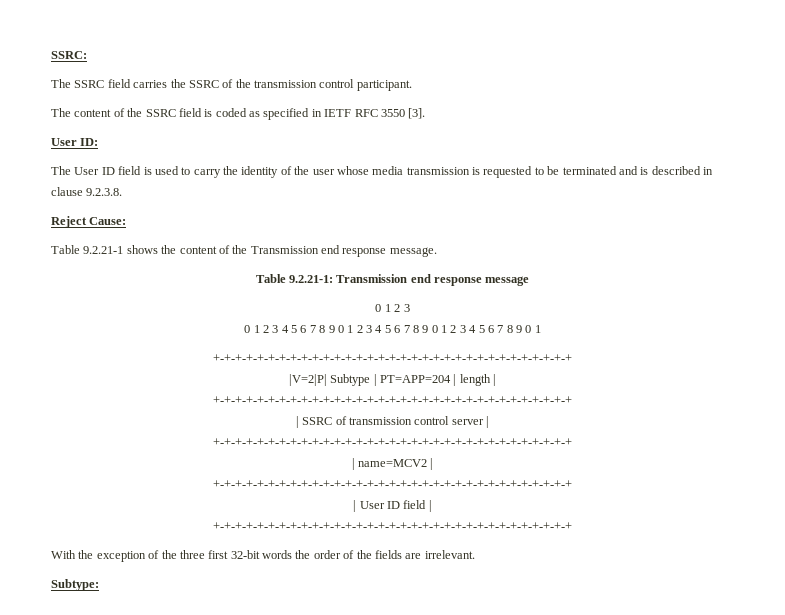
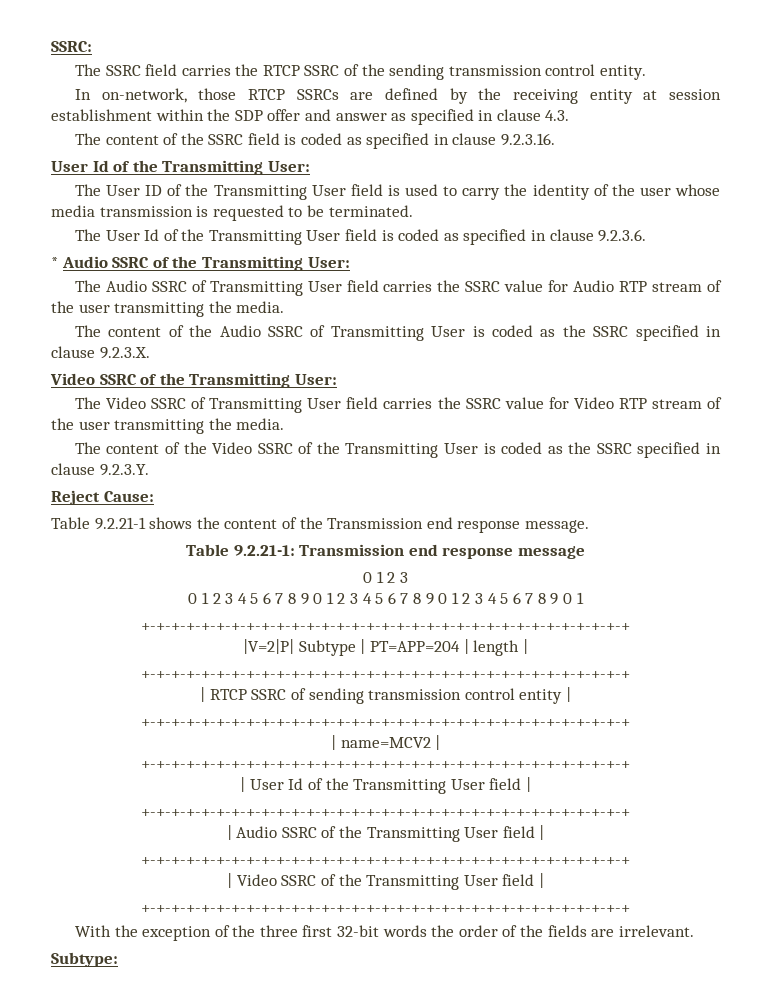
[188,79,412,91] SSRC of the transmission control participant. -> [262,64,647,80] [74,88,722,104] [51,109,570,125] RTCP SSRC of the sending transmission control entity. // In on-network, those RTCP SSRCs are defined by the receiving entity at session establishment within the SDP offer and answer as specified in clause 4.3.
[324,108,426,119] [51,138,99,146] IETF RFC 3550 [3]. // User ID: -> [452,133,556,146] [51,160,310,175] clause 9.2.3.16. // User Id of the Transmitting User:
(115, 171) none -> [167,184,346,200] of the Transmitting User
[562,166,713,175] [51,187,123,196] terminated and is described in clause 9.2.3.8. -> [328,205,413,217] [74,229,647,245] [51,256,350,271] [74,280,722,296] [51,301,285,317] [74,325,721,341] [51,346,150,359] [50,373,337,388] [74,397,723,413] [51,418,285,434] [74,442,721,458] [51,463,149,476] terminated. // The User Id of the Transmitting User field is coded as specified in clause 9.2.3.6. // * Audio SSRC of the Transmitting User: // The Audio SSRC of Transmitting User field carries the SSRC value for Audio RTP stream of the user transmitting the media. // The content of the Audio SSRC of Transmitting User is coded as the SSRC specified in clause 9.2.3.X. // Video SSRC of the Transmitting User: // The Video SSRC of Transmitting User field carries the SSRC value for Video RTP stream of the user transmitting the media. // The content of the Video SSRC of the Transmitting User is coded as the SSRC specified in clause 9.2.3.Y.
[302,416,484,425] SSRC of transmission control server -> [209,688,563,704] RTCP SSRC of sending transmission control entity
[387,501,400,509] ID -> [288,777,531,794] [141,809,630,817] [226,825,545,842] [141,857,630,865] [227,873,498,890] Id of the Transmitting User field | // +-+-+-+-+-+-+-+-+-+-+-+-+-+-+-+-+-+-+-+-+-+-+-+-+-+-+-+-+-+-+-+-+ // | Audio SSRC of the Transmitting User field | // +-+-+-+-+-+-+-+-+-+-+-+-+-+-+-+-+-+-+-+-+-+-+-+-+-+-+-+-+-+-+-+-+ // | Video SSRC of the Transmitting User

